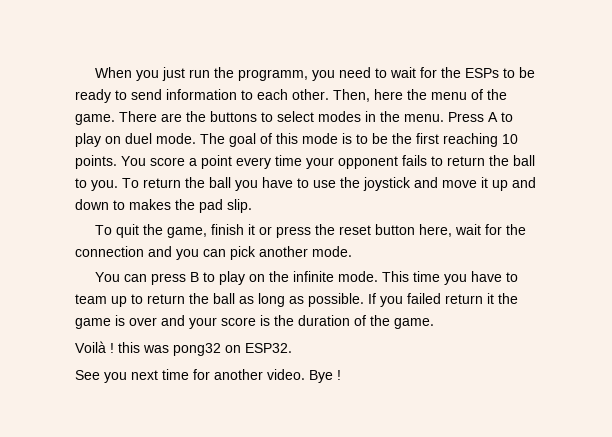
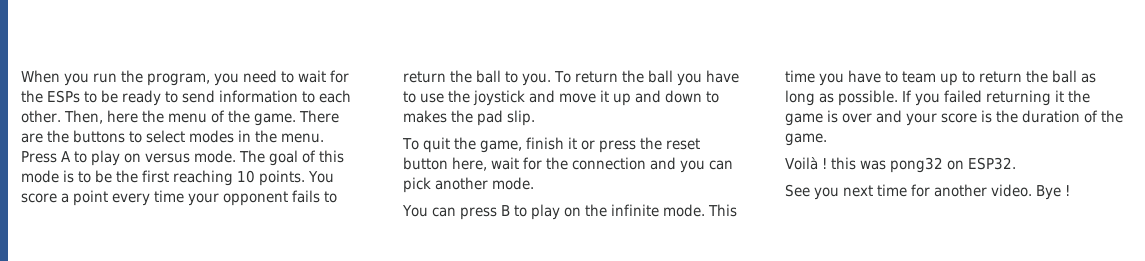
[162,67,186,81] just -> (89, 79) none
[238,69,309,81] programm, -> [147,73,210,86] program,
[125,133,152,144] duel -> [145,153,190,163] versus
[445,294,483,304] return -> [986,90,1051,106] returning

